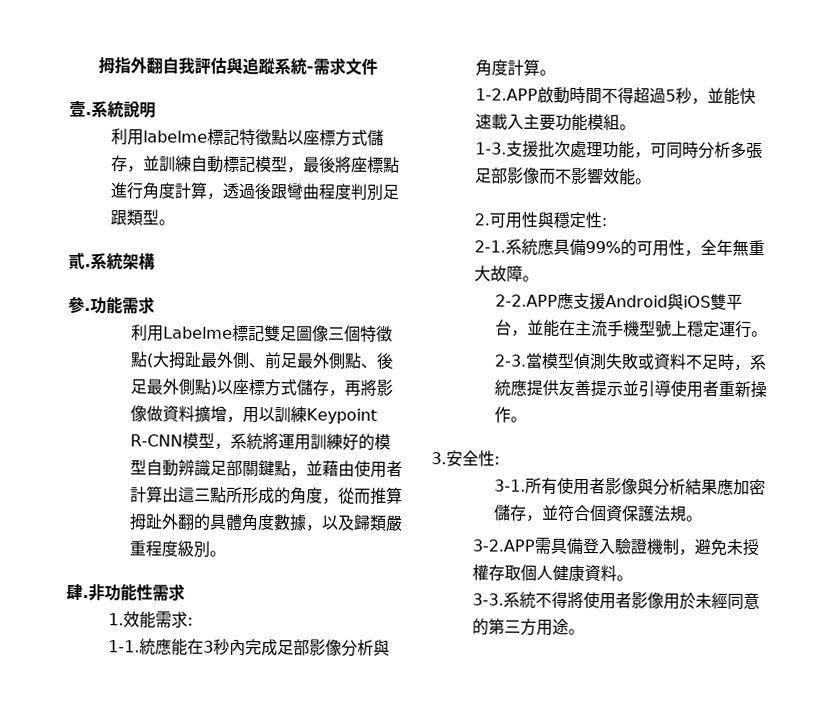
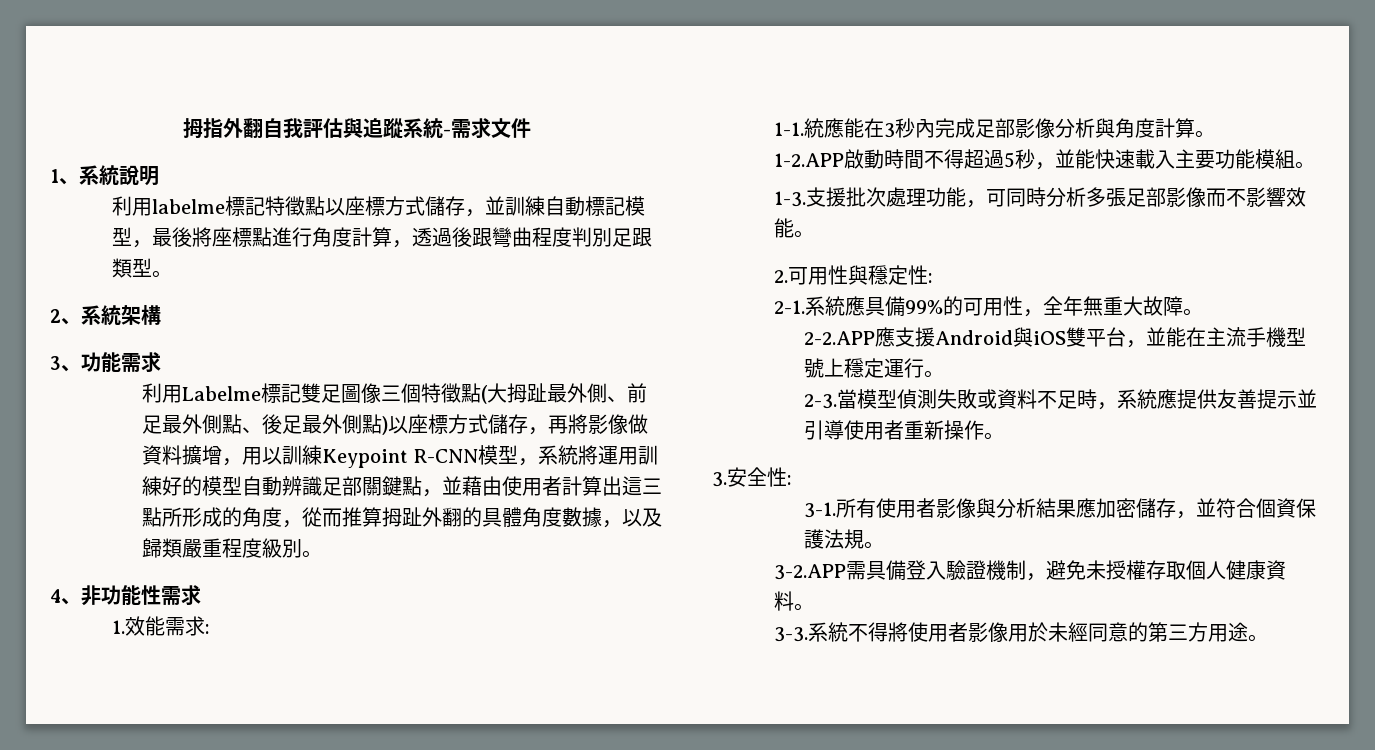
[69,100,92,118] 壹. -> [50,169,79,185] 1、
[68,252,91,270] 貳. -> [50,309,81,325] 2、
[68,295,91,314] 參. -> [50,356,81,372] 3、
[66,583,89,601] 肆. -> [50,589,81,605] 4、

